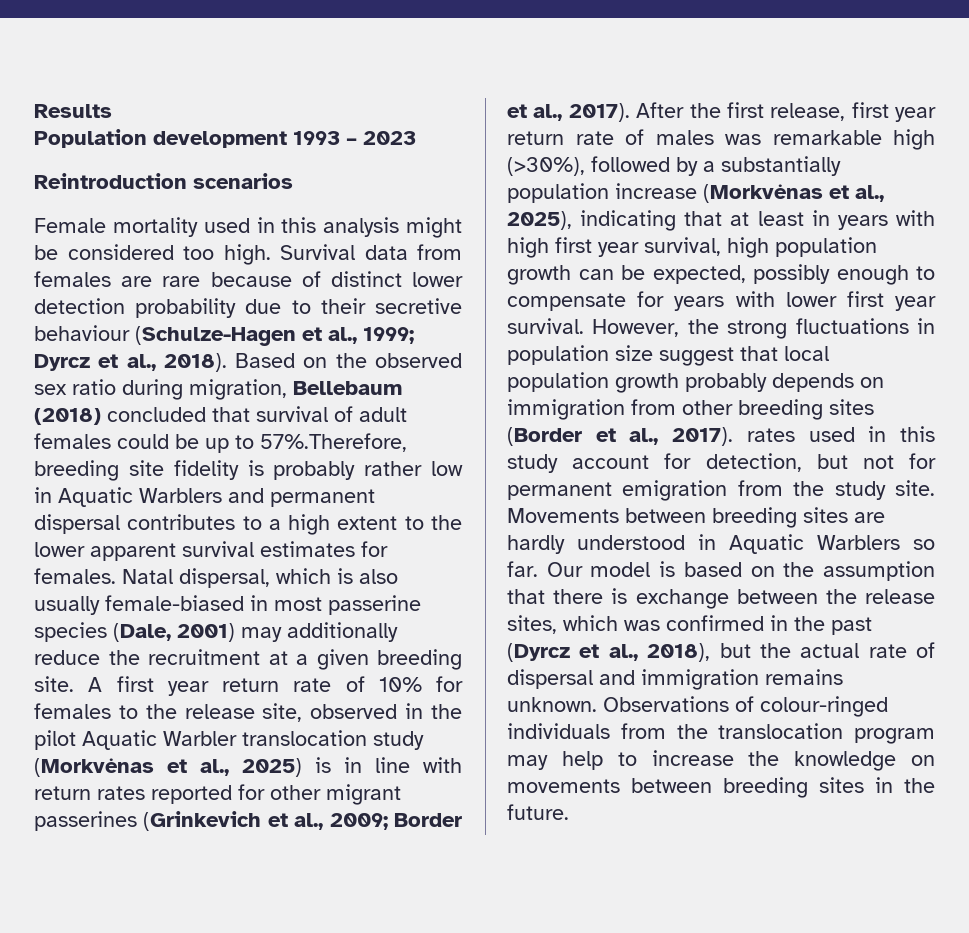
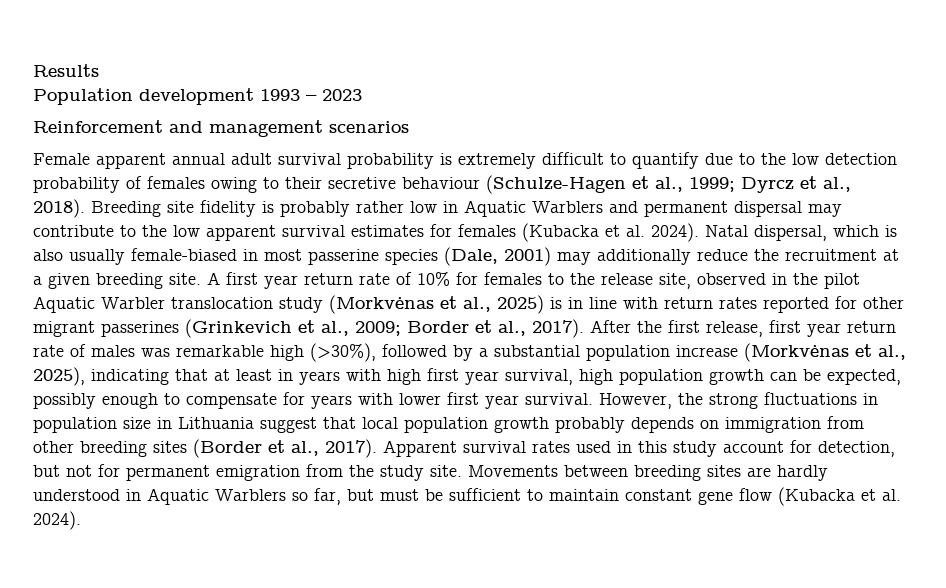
[34,173,187,189] Reintroduction -> [33,120,323,137] Reinforcement and management
[112,217,462,238] [34,244,462,265] [34,271,464,287] [34,298,282,318] mortality used in this analysis might be considered too high. Survival data from females are rare because of distinct lower detection probability due -> [96,152,897,169] [33,176,257,193] apparent annual adult survival probability is extremely difficult to quantify due to the low detection probability of females owing
[235,353,462,368] [34,379,402,400] [34,406,407,425] [34,433,407,453] [34,460,119,481] Based on the observed sex ratio during migration, Bellebaum (2018) concluded that survival of adult females could be up to 57%.Therefore, breeding -> [91,201,161,217] Breeding
[127,514,462,535] [34,542,85,557] contributes to a high extent to the lower -> [808,204,842,217] [33,225,200,237] may contribute to the low
[34,568,116,584] females. -> [458,223,699,242] females (Kubacka et al. 2024).
[721,156,841,176] substantially -> [494,345,580,357] substantial
(653, 353) none -> [157,417,254,429] in Lithuania
(734, 436) none -> [383,440,526,457] Apparent survival
[507,561,935,581] [507,588,935,609] [507,615,872,635] [507,642,935,662] [507,669,843,690] [507,696,888,717] [507,723,935,744] [507,750,935,771] [507,777,935,798] [507,804,569,820] far. Our model is based on the assumption that there is exchange between the release sites, which was confirmed in the past (Dyrcz et al., 2018), but the actual rate of dispersal and immigration remains unknown. Observations of colour-ringed individuals from the translocation program may help to increase the knowledge on movements between breeding sites in the future. -> [314,487,901,506] [33,511,81,530] far, but must be sufficient to maintain constant gene flow (Kubacka et al. 2024).

